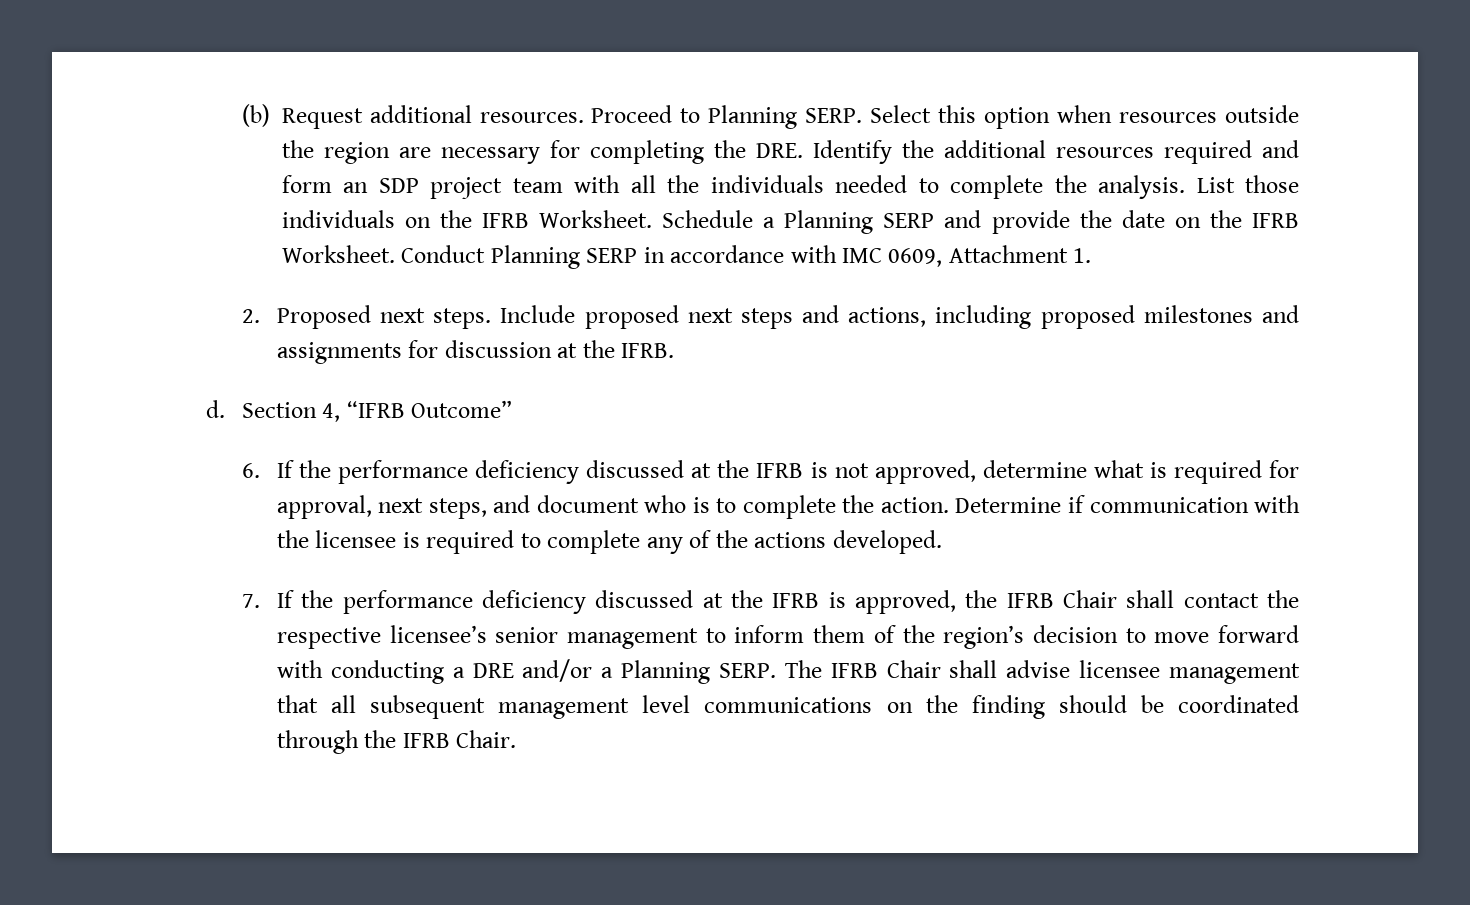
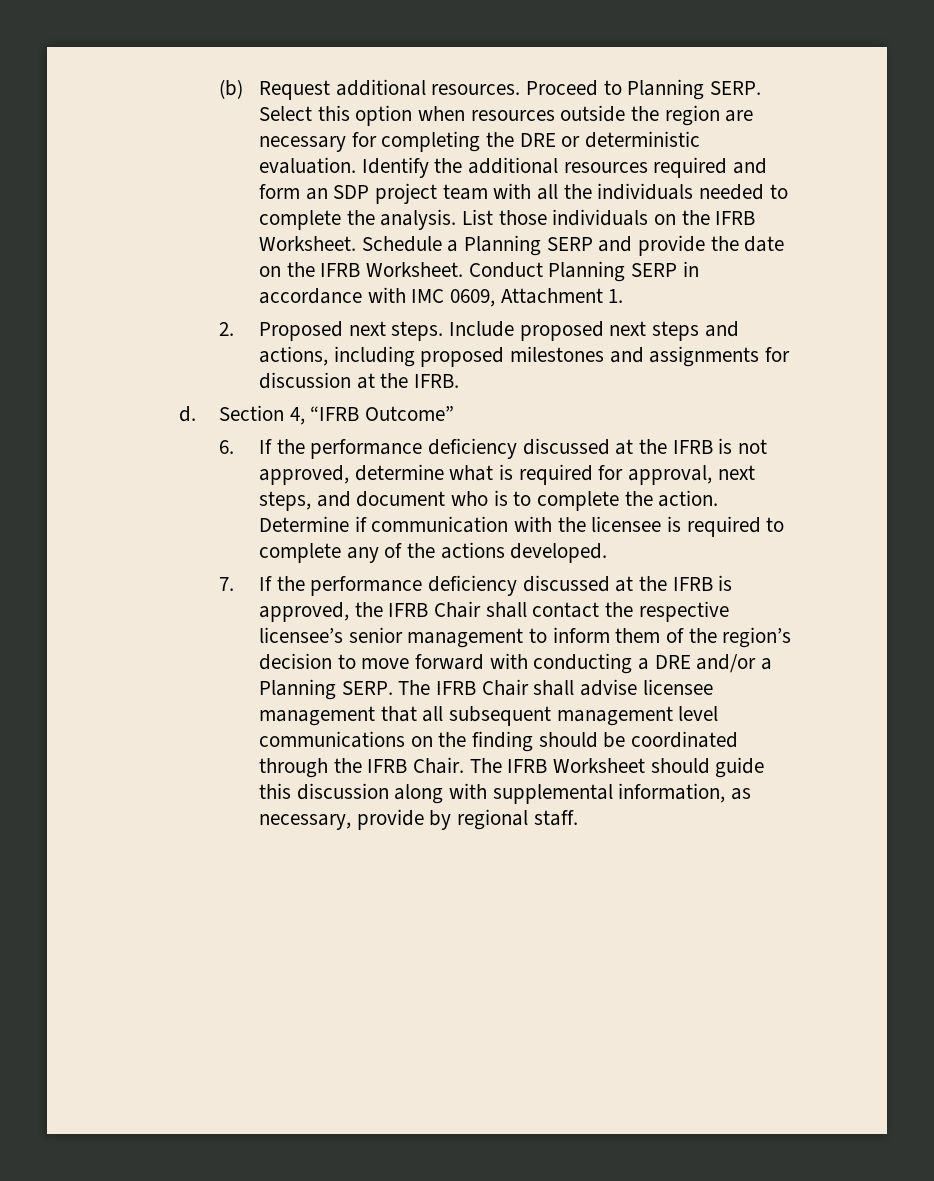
[755,143,803,158] DRE. -> [519,131,701,148] [259,157,357,174] DRE or deterministic evaluation.
(517, 739) none -> [469,757,765,778] [259,783,752,804] [259,809,578,830] The IFRB Worksheet should guide this discussion along with supplemental information, as necessary, provide by regional staff.

